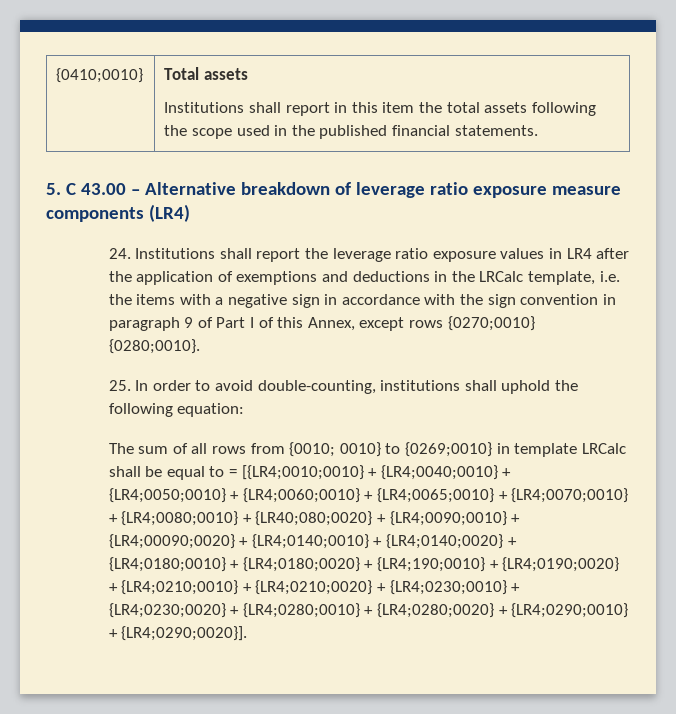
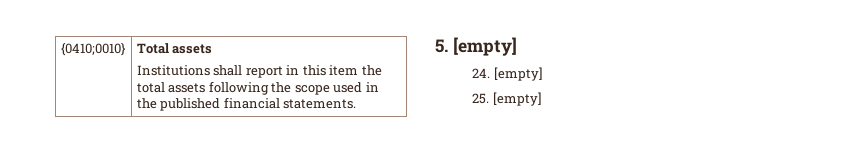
[65,182,621,198] [46,204,190,222] [108,248,630,262] [108,271,620,285] [108,294,616,308] [108,316,535,331] [108,339,200,354] [108,380,578,394] [108,403,245,417] [108,442,626,457] [108,465,512,480] [108,488,629,503] [108,511,521,526] [108,534,517,549] [108,557,620,572] [108,580,521,595] [108,603,629,618] [108,626,248,641] C 43.00 – Alternative breakdown of leverage ratio exposure measure components (LR4) // 24. Institutions shall report the leverage ratio exposure values in LR4 after the application of exemptions and deductions in the LRCalc template, i.e. the items with a negative sign in accordance with the sign convention in paragraph 9 of Part I of this Annex, except rows {0270;0010} {0280;0010}. // 25. In order to avoid double-counting, institutions shall uphold the following equation: // The sum of all rows from {0010; 0010} to {0269;0010} in template LRCalc shall be equal to = [{LR4;0010;0010} + {LR4;0040;0010} + {LR4;0050;0010} + {LR4;0060;0010} + {LR4;0065;0010} + {LR4;0070;0010} + {LR4;0080;0010} + {LR40;080;0020} + {LR4;0090;0010} + {LR4;00090;0020} + {LR4;0140;0010} + {LR4;0140;0020} + {LR4;0180;0010} + {LR4;0180;0020} + {LR4;190;0010} + {LR4;0190;0020} + {LR4;0210;0010} + {LR4;0210;0020} + {LR4;0230;0010} + {LR4;0230;0020} + {LR4;0280;0010} + {LR4;0280;0020} + {LR4;0290;0010} + {LR4;0290;0020}]. -> [452,37,517,56] [472,67,543,81] [472,92,542,106] [empty] // 24. [empty] // 25. [empty]

